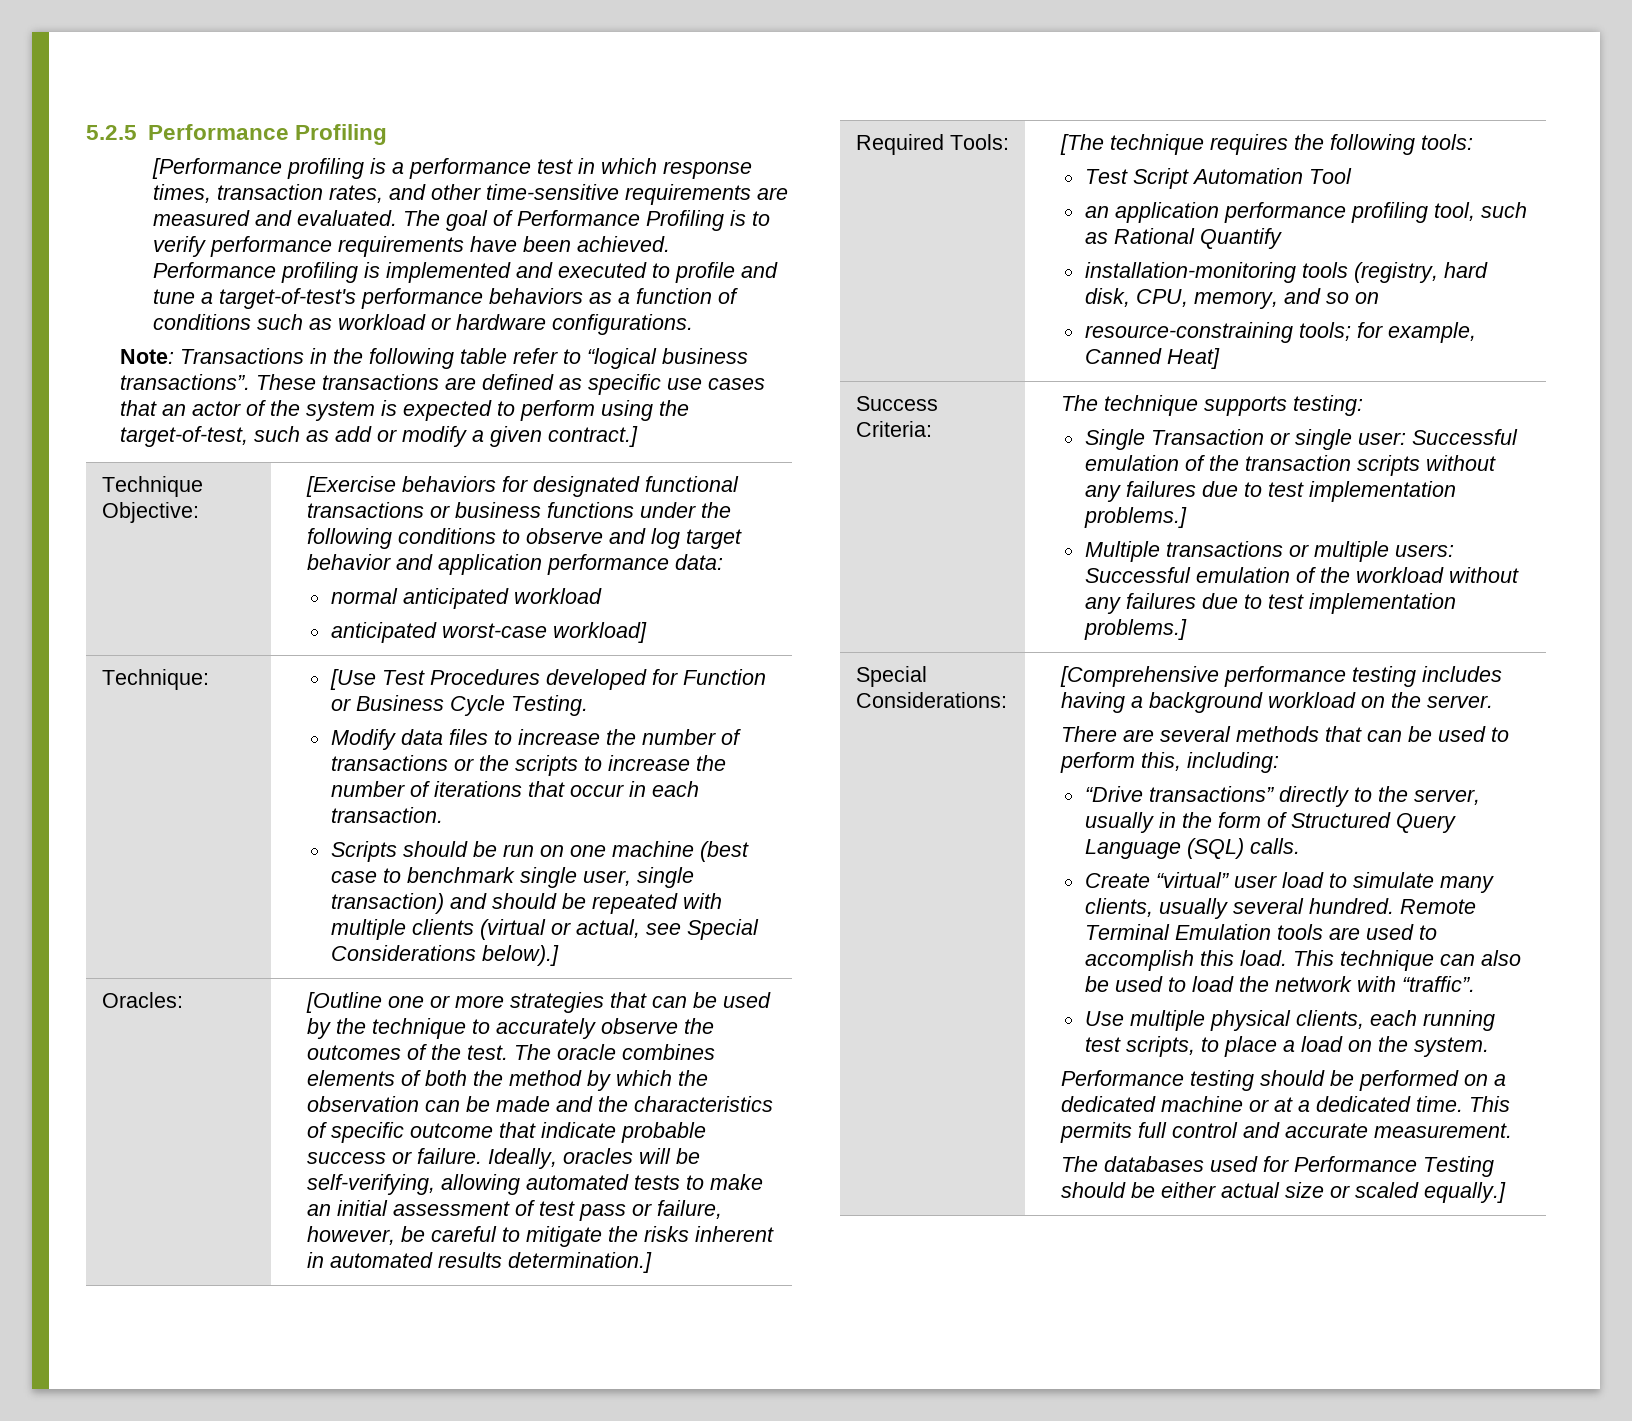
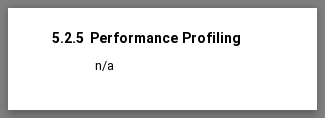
[152,158,753,179] [153,184,789,205] [153,210,771,231] [153,236,671,257] [153,262,779,283] [153,288,739,309] [153,314,694,335] [119,348,748,369] [119,374,765,395] [119,400,689,421] [119,426,638,447] [101,476,203,497] [101,502,199,523] [306,476,740,497] [307,502,732,518] [307,528,743,549] [307,554,724,575] [330,588,602,609] [330,622,647,643] [101,669,209,690] [329,669,766,690] [330,695,588,716] [330,729,741,750] [330,755,726,776] [330,781,699,797] [330,807,443,823] [330,841,749,862] [330,867,694,888] [330,893,722,914] [330,919,759,940] [330,945,559,966] [101,992,183,1008] [306,992,772,1013] [307,1018,715,1039] [307,1044,716,1060] [307,1070,709,1091] [307,1096,774,1112] [307,1122,707,1143] [307,1148,701,1169] [307,1174,764,1195] [307,1200,723,1221] [307,1226,775,1247] [307,1252,653,1273] [855,134,1009,155] [1060,134,1474,155] [1084,168,1352,189] [1084,202,1527,223] [1084,228,1282,249] [1084,262,1488,283] [1084,288,1379,309] [1084,322,1476,343] [1084,348,1220,369] [855,396,938,411] [855,421,932,437] [1061,395,1364,416] [1084,429,1518,450] [1084,455,1496,476] [1084,481,1456,502] [1083,507,1187,528] [1084,541,1454,562] [1084,567,1519,583] [1084,593,1456,614] [1083,619,1187,640] [855,666,927,687] [855,692,1007,708] [1060,666,1503,687] [1061,692,1494,713] [1061,726,1510,742] [1060,752,1280,773] [1084,786,1480,807] [1084,812,1456,833] [1084,838,1300,859] [1084,872,1494,893] [1084,898,1476,919] [1084,924,1437,940] [1084,950,1521,971] [1084,976,1475,992] [1084,1010,1495,1031] [1084,1036,1489,1057] [1061,1070,1507,1091] [1061,1096,1511,1112] [1060,1122,1513,1143] [1061,1156,1495,1177] [1061,1182,1507,1203] [Performance profiling is a performance test in which response times, transaction rates, and other time-sensitive requirements are measured and evaluated. The goal of Performance Profiling is to verify performance requirements have been achieved. Performance profiling is implemented and executed to profile and tune a target-of-test's performance behaviors as a function of conditions such as workload or hardware configurations. // Note: Transactions in the following table refer to “logical business transactions”. These transactions are defined as specific use cases that an actor of the system is expected to perform using the target-of-test, such as add or modify a given contract.] // Technique Objective: | [Exercise behaviors for designated functional transactions or business functions under the following conditions to observe and log target behavior and application performance data: // normal anticipated workload // anticipated worst-case workload] // Technique: | [Use Test Procedures developed for Function or Business Cycle Testing. // Modify data files to increase the number of transactions or the scripts to increase the number of iterations that occur in each transaction. // Scripts should be run on one machine (best case to benchmark single user, single transaction) and should be repeated with multiple clients (virtual or actual, see Special Considerations below).] // Oracles: | [Outline one or more strategies that can be used by the technique to accurately observe the outcomes of the test. The oracle combines elements of both the method by which the observation can be made and the characteristics of specific outcome that indicate probable success or failure. Ideally, oracles will be self-verifying, allowing automated tests to make an initial assessment of test pass or failure, however, be careful to mitigate the risks inherent in automated results determination.] // Required Tools: | [The technique requires the following tools: // Test Script Automation Tool // an application performance profiling tool, such as Rational Quantify // installation-monitoring tools (registry, hard disk, CPU, memory, and so on // resource-constraining tools; for example, Canned Heat] // Success Criteria: | The technique supports testing: // Single Transaction or single user: Successful emulation of the transaction scripts without any failures due to test implementation problems.] // Multiple transactions or multiple users: Successful emulation of the workload without any failures due to test implementation problems.] // Special Considerations: | [Comprehensive performance testing includes having a background workload on the server. // There are several methods that can be used to perform this, including: // “Drive transactions” directly to the server, usually in the form of Structured Query Language (SQL) calls. // Create “virtual” user load to simulate many clients, usually several hundred. Remote Terminal Emulation tools are used to accomplish this load. This technique can also be used to load the network with “traffic”. // Use multiple physical clients, each running test scripts, to place a load on the system. // Performance testing should be performed on a dedicated machine or at a dedicated time. This permits full control and accurate measurement. // The databases used for Performance Testing should be either actual size or scaled equally.] -> [95,61,115,71] n/a

